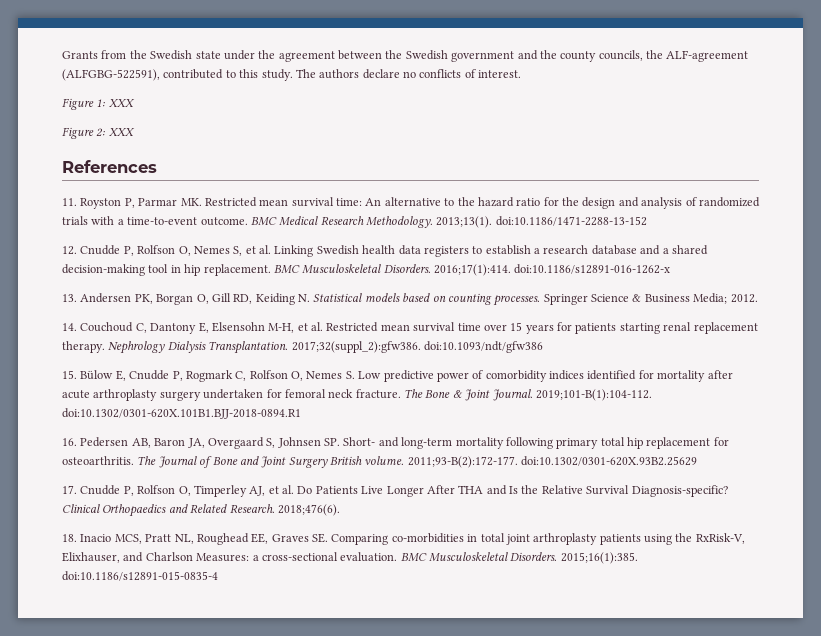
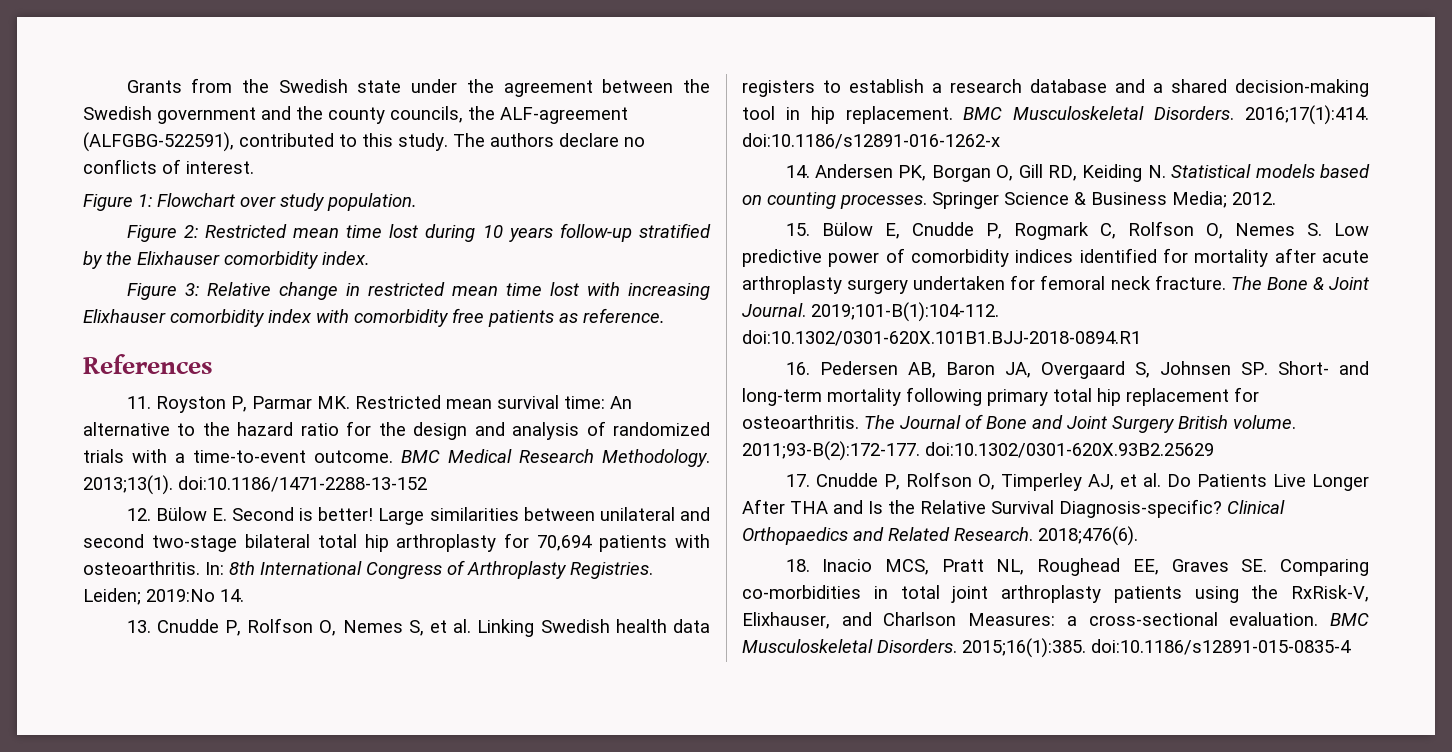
[108,99,135,107] [62,127,135,139] XXX // Figure 2: XXX -> [157,193,417,211] [126,223,712,242] [83,251,370,269] [126,282,710,300] [83,308,665,327] Flowchart over study population. // Figure 2: Restricted mean time lost during 10 years follow-up stratified by the Elixhauser comorbidity index. // Figure 3: Relative change in restricted mean time lost with increasing Elixhauser comorbidity index with comorbidity free patients as reference.
(77, 250) none -> [155,507,711,525] [83,533,711,552] [83,560,653,579] [83,588,244,605] [126,620,151,633] Bülow E. Second is better! Large similarities between unilateral and second two-stage bilateral total hip arthroplasty for 70,694 patients with osteoarthritis. In: 8th International Congress of Arthroplasty Registries. Leiden; 2019:No 14. // 13.
[62,294,77,302] 13. -> [785,165,810,178] 14.
[62,322,758,334] [62,341,543,354] // 14. Couchoud C, Dantony E, Elsensohn M-H, et al. Restricted mean survival time over 15 years for patients starting renal replacement therapy. Nephrology Dialysis Transplantation. 2017;32(suppl_2):gfw386. doi:10.1093/ndt/gfw386 -> (1276, 198) none

